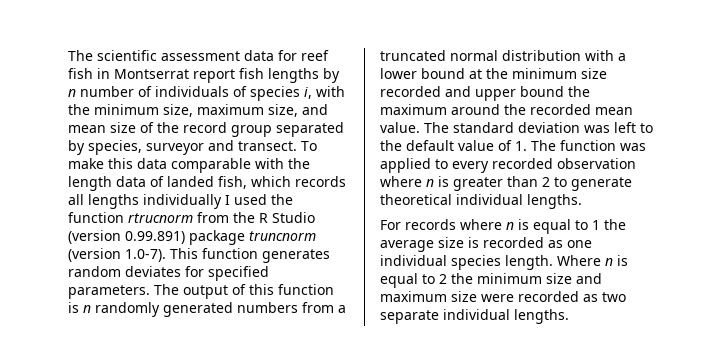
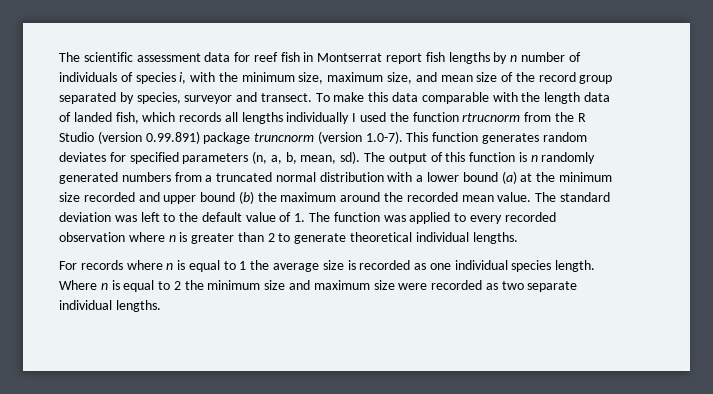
[68,285,150,299] parameters. -> [182,151,361,164] parameters (n, a, b, mean, sd).
(465, 73) none -> [501,171,517,184] (a)
(564, 91) none -> [238,191,254,204] (b)

